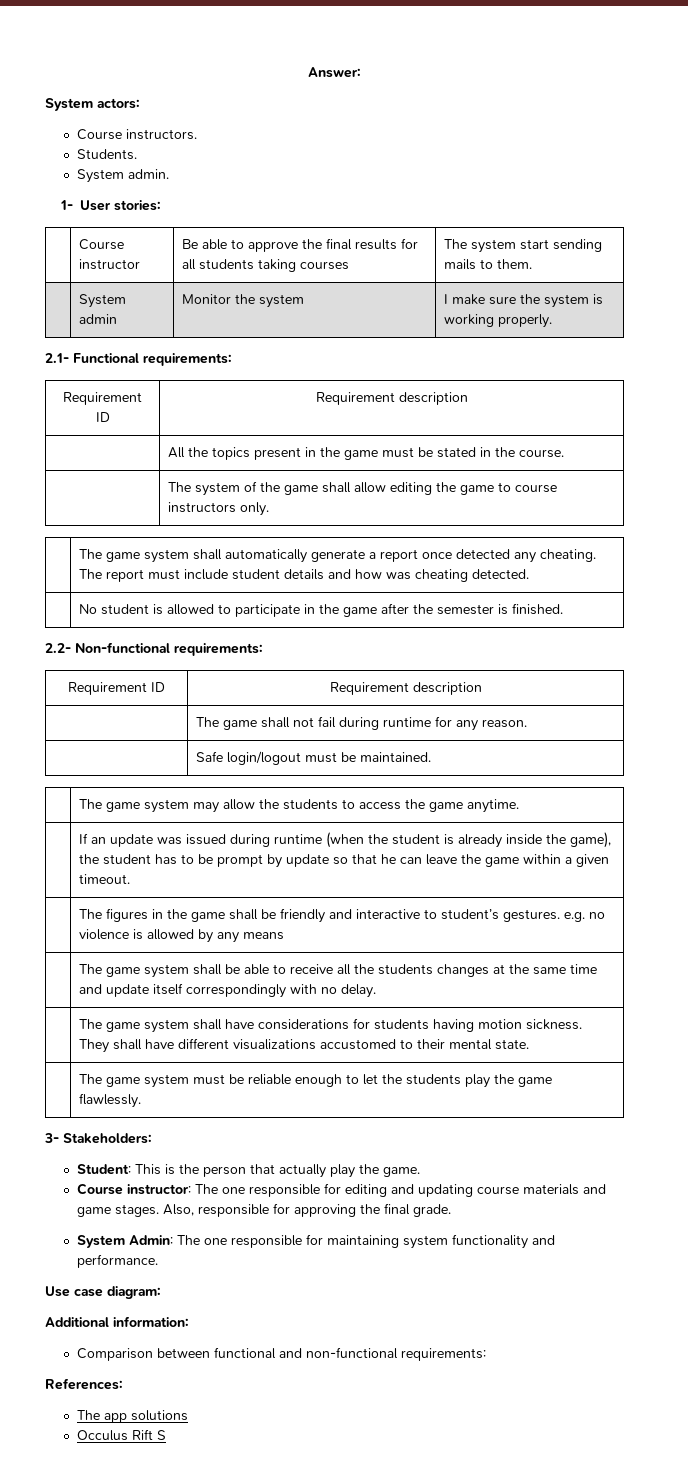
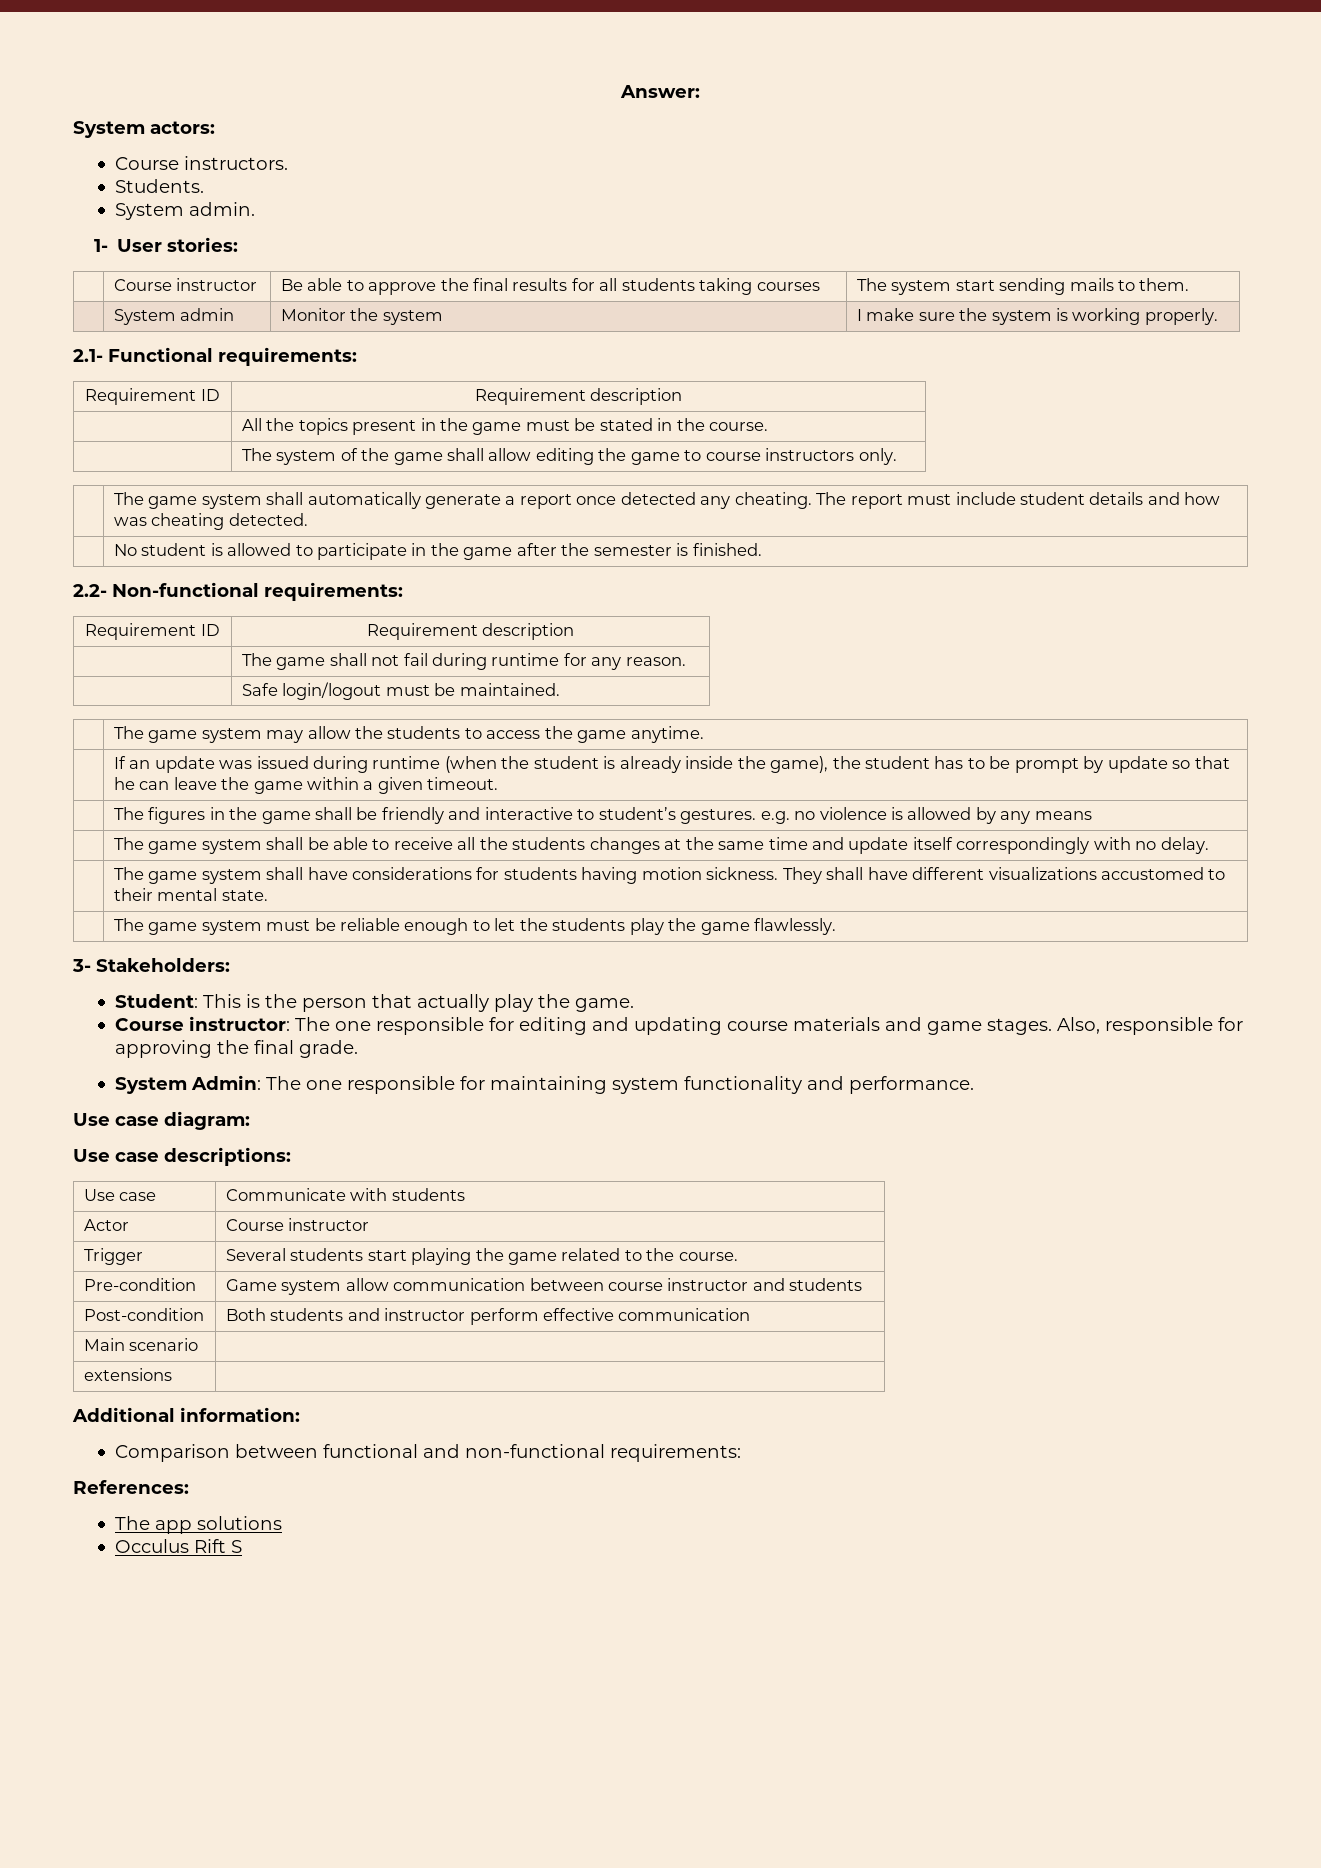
(161, 1292) none -> [73,1147,291,1166] [83,1189,157,1201] [225,1188,465,1201] [83,1219,129,1231] [225,1218,370,1231] [83,1248,143,1265] [225,1248,738,1265] [83,1278,196,1291] [225,1278,863,1295] [83,1308,204,1321] [225,1308,751,1325] [83,1338,199,1351] [83,1368,172,1381] // Use case descriptions: // Use case | Communicate with students // Actor | Course instructor // Trigger | Several students start playing the game related to the course. // Pre-condition | Game system allow communication between course instructor and students // Post-condition | Both students and instructor perform effective communication // Main scenario | // extensions |

